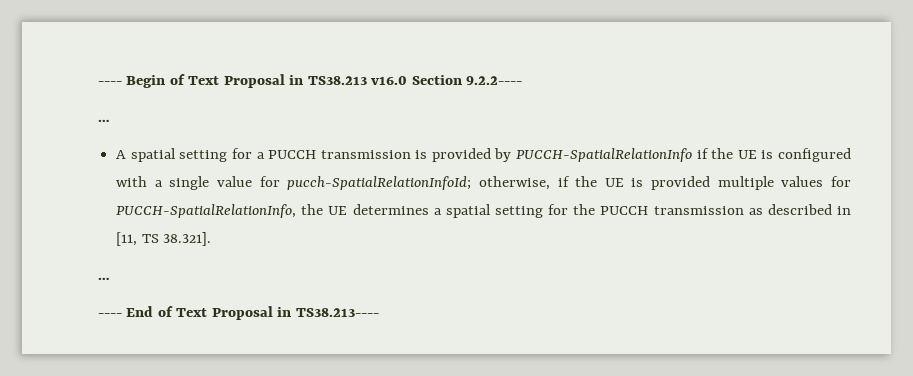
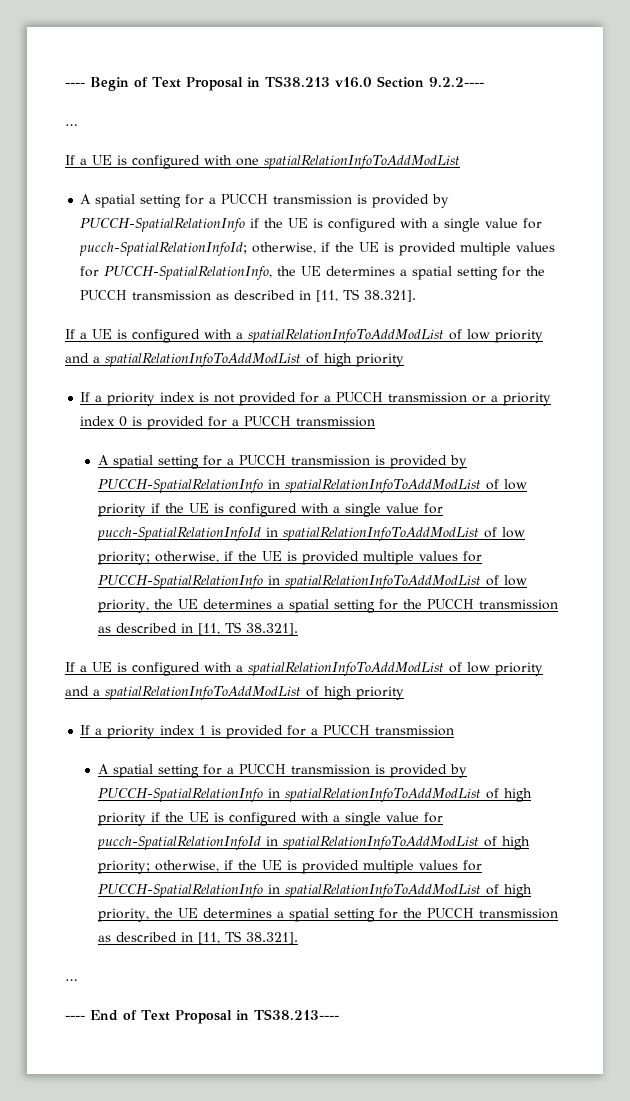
(110, 120) none -> [65,155,460,169] // If a UE is configured with one spatialRelationInfoToAddModList
(212, 239) none -> [65,329,543,343] [65,353,404,367] [80,392,552,406] [80,416,376,430] [97,455,467,469] [97,479,527,493] [97,503,443,517] [96,527,525,541] [97,551,482,565] [97,575,527,589] [97,599,558,613] [97,622,298,635] [65,662,543,676] [65,686,404,700] [80,725,455,739] [97,764,467,778] [97,788,532,802] [97,812,443,826] [96,836,530,850] [97,860,482,874] [97,884,532,898] [97,908,558,922] [97,931,298,944] // If a UE is configured with a spatialRelationInfoToAddModList of low priority and a spatialRelationInfoToAddModList of high priority // If a priority index is not provided for a PUCCH transmission or a priority index 0 is provided for a PUCCH transmission // A spatial setting for a PUCCH transmission is provided by PUCCH-SpatialRelationInfo in spatialRelationInfoToAddModList of low priority if the UE is configured with a single value for pucch-SpatialRelationInfoId in spatialRelationInfoToAddModList of low priority; otherwise, if the UE is provided multiple values for PUCCH-SpatialRelationInfo in spatialRelationInfoToAddModList of low priority, the UE determines a spatial setting for the PUCCH transmission as described in [11, TS 38.321]. // If a UE is configured with a spatialRelationInfoToAddModList of low priority and a spatialRelationInfoToAddModList of high priority // If a priority index 1 is provided for a PUCCH transmission // A spatial setting for a PUCCH transmission is provided by PUCCH-SpatialRelationInfo in spatialRelationInfoToAddModList of high priority if the UE is configured with a single value for pucch-SpatialRelationInfoId in spatialRelationInfoToAddModList of high priority; otherwise, if the UE is provided multiple values for PUCCH-SpatialRelationInfo in spatialRelationInfoToAddModList of high priority, the UE determines a spatial setting for the PUCCH transmission as described in [11, TS 38.321].

